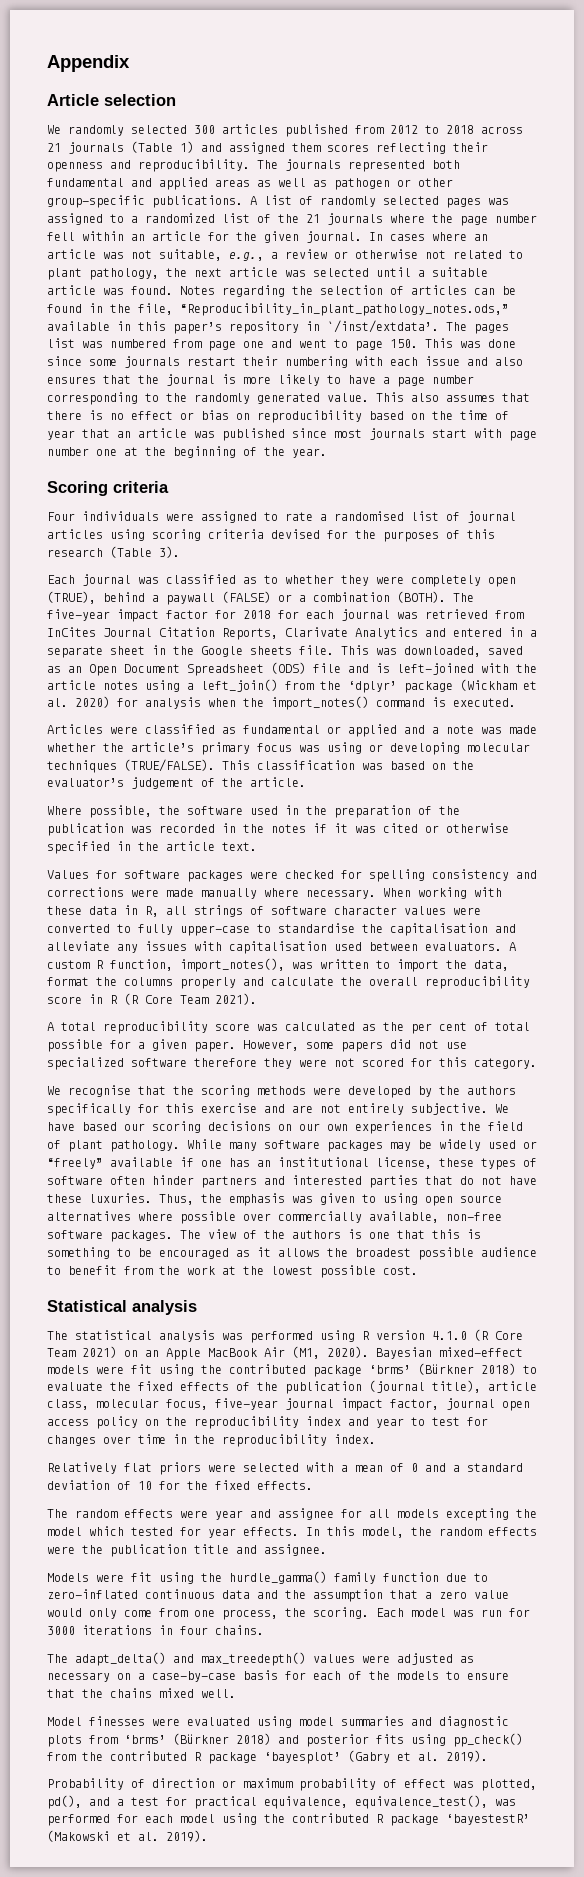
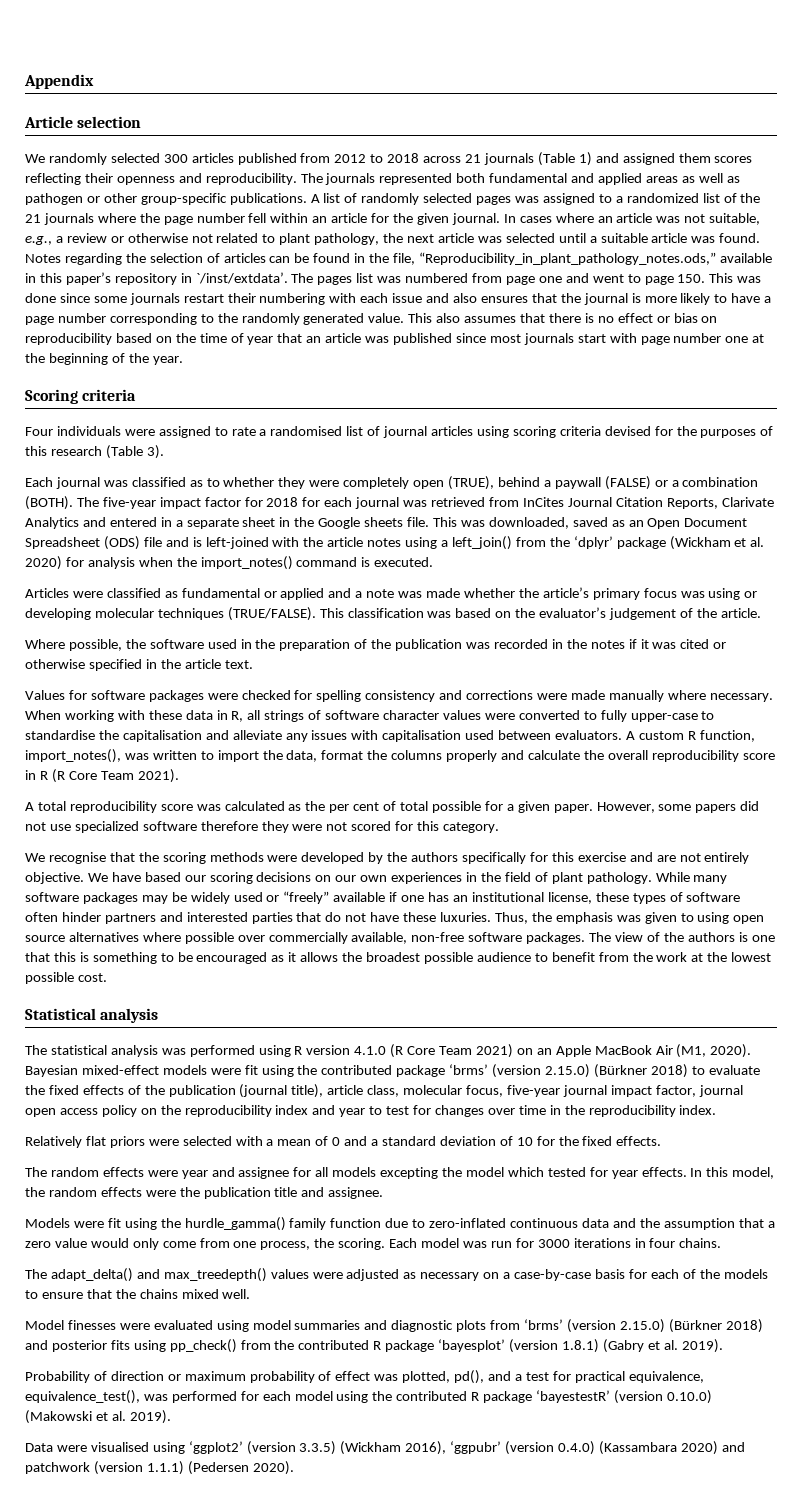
[411,1103,488,1115] subjective. -> [25,872,84,884] objective.
(411, 1369) none -> [492,1064,591,1078] (version 2.15.0)
(166, 1739) none -> [566,1319,665,1333] (version 2.15.0)
(341, 1758) none -> [509,1339,599,1353] (version 1.8.1)
(530, 1819) none -> [613,1390,712,1404] (version 0.10.0)
(208, 1836) none -> [25,1441,745,1455] [25,1461,294,1475] // Data were visualised using ‘ggplot2’ (version 3.3.5) (Wickham 2016), ‘ggpubr’ (version 0.4.0) (Kassambara 2020) and patchwork (version 1.1.1) (Pedersen 2020).

